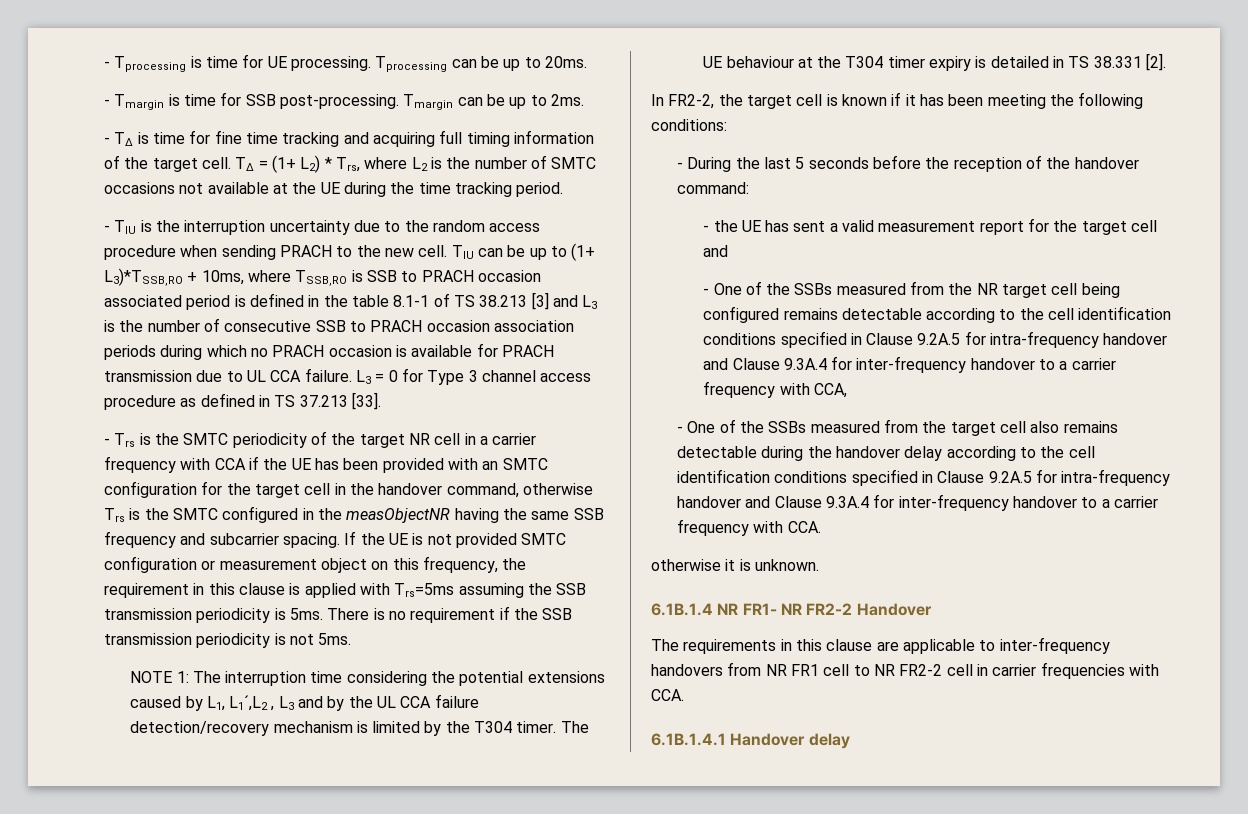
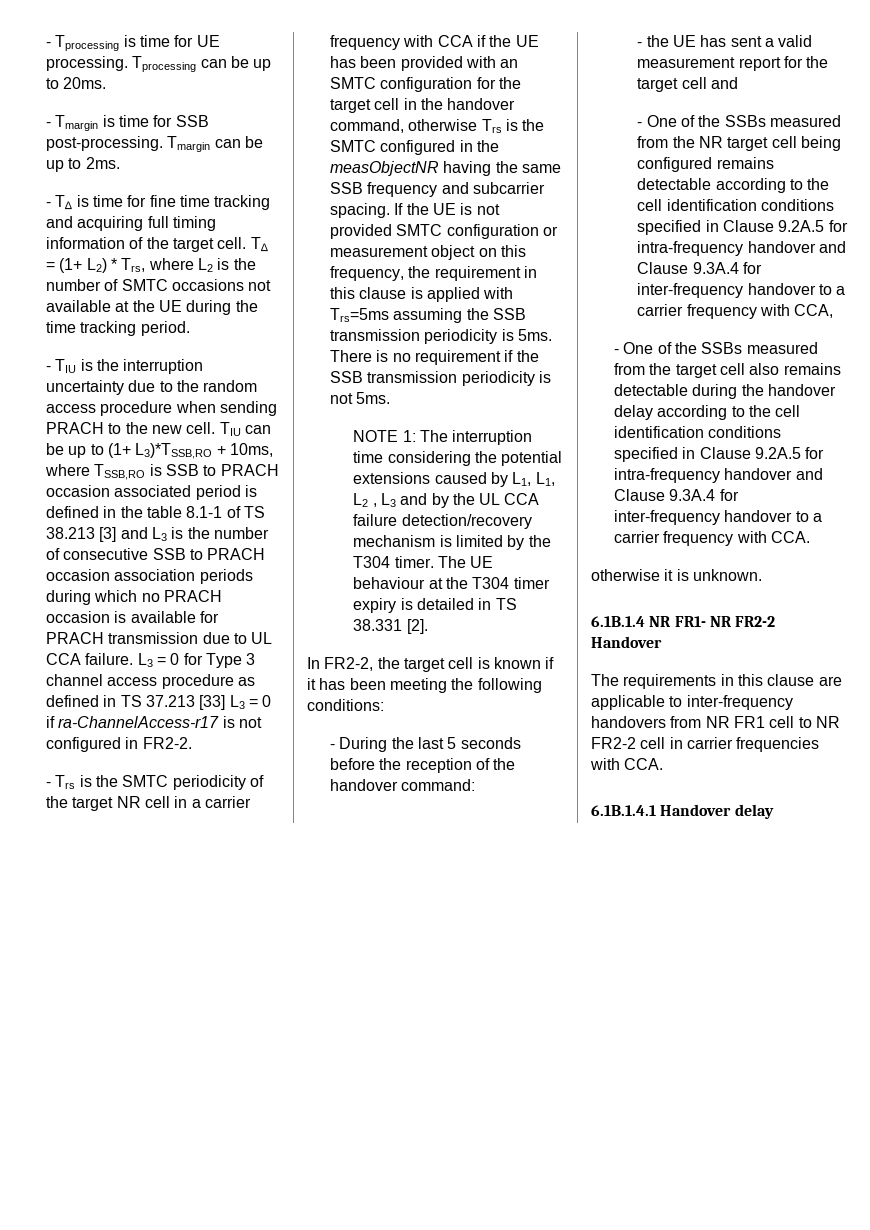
[352,392,382,410] [33]. -> [199,695,272,710] [46,716,263,728] [46,737,192,752] [33] L3 = 0 if ra-ChannelAccess-r17 is not configured in FR2-2.
[229,695,269,711] L1´,L2 -> [535,472,555,486] [353,493,369,507] L1, L2

